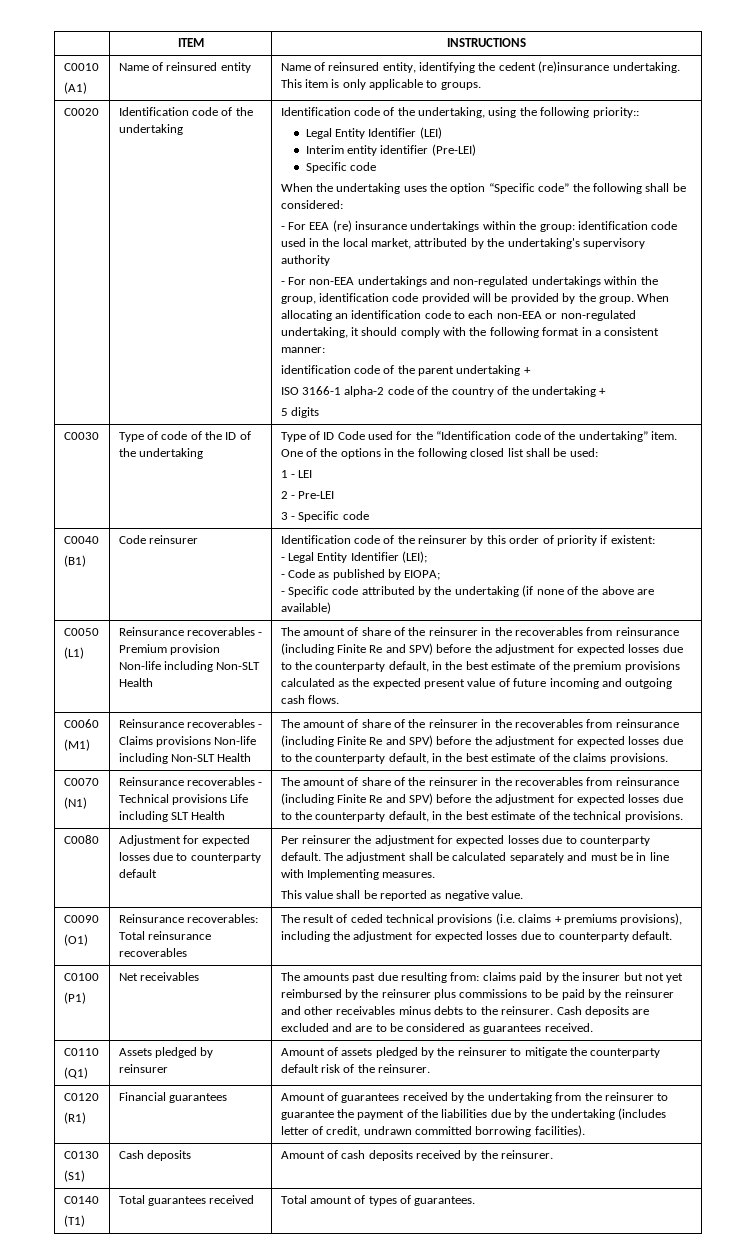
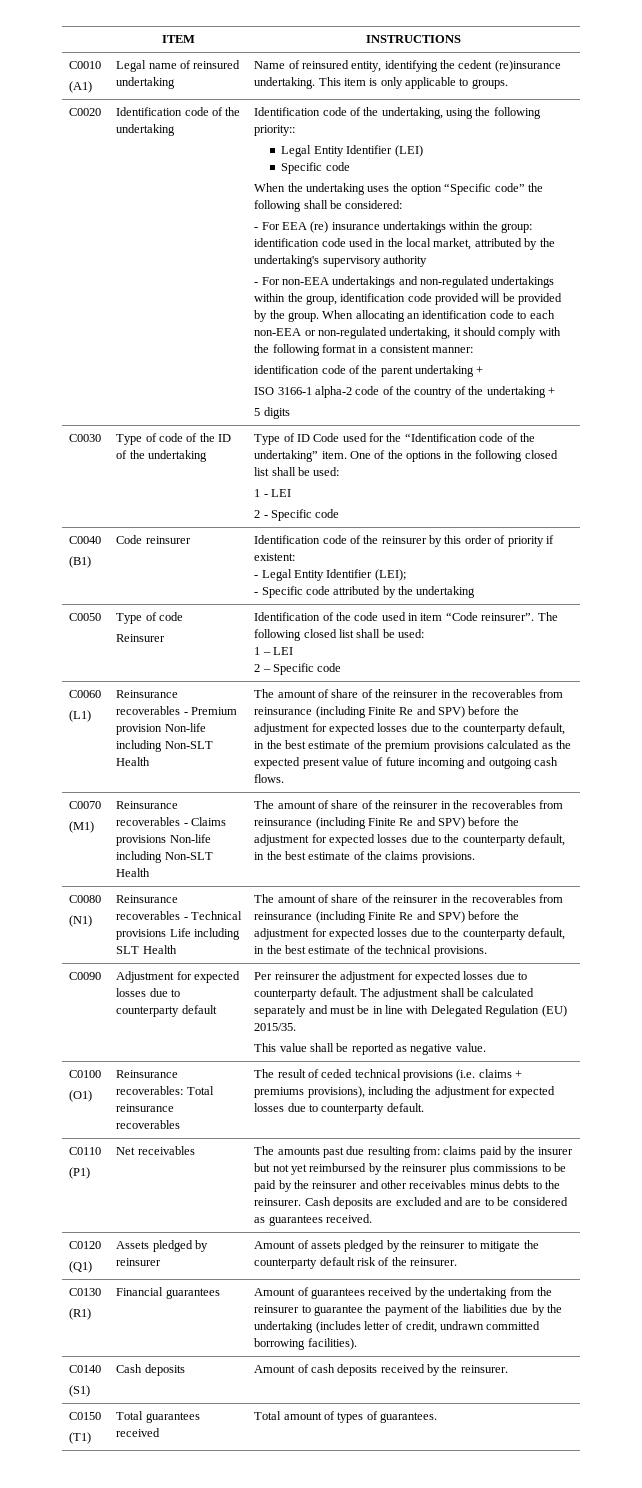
[118,62,251,73] Name of reinsured entity -> [116,60,241,72] [116,77,176,89] Legal name of reinsured undertaking
[305,144,476,156] // Interim entity identifier (Pre-LEI) -> (423, 151) none
[298,491,335,499] [280,512,295,520] Pre-LEI // 3 - -> (268, 516) none
[280,569,441,580] // - Code as published by EIOPA; -> (406, 575) none
[522,585,655,597] [280,602,331,614] [63,628,99,636] (if none of the above are available) // C0050 -> [69,613,102,621] [116,612,183,624] [116,634,166,642] [254,612,558,621] [254,629,424,641] [254,647,293,655] [254,663,342,675] [69,690,102,698] // C0050 | Type of code // Reinsurer | Identification of the code used in item “Code reinsurer”. The following closed list shall be used: // 1 – LEI // 2 – Specific code // C0060
[63,719,99,728] C0060 -> [69,801,102,809] C0070
[63,778,99,786] C0070 -> [69,895,102,903] C0080
[63,835,99,844] C0080 -> [69,972,102,980] C0090
[306,869,436,880] Implementing measures. -> [430,1005,567,1017] [254,1023,297,1031] Delegated Regulation (EU) 2015/35.
[63,915,99,923] C0090 -> [69,1070,102,1078] C0100
[63,973,99,981] C0100 -> [69,1147,102,1155] C0110
[63,1048,99,1056] C0110 -> [69,1241,102,1249] C0120
[63,1093,99,1101] C0120 -> [69,1288,102,1296] C0130
[63,1151,99,1159] C0130 -> [69,1365,102,1373] C0140
[63,1196,99,1204] C0140 -> [69,1412,102,1420] C0150

